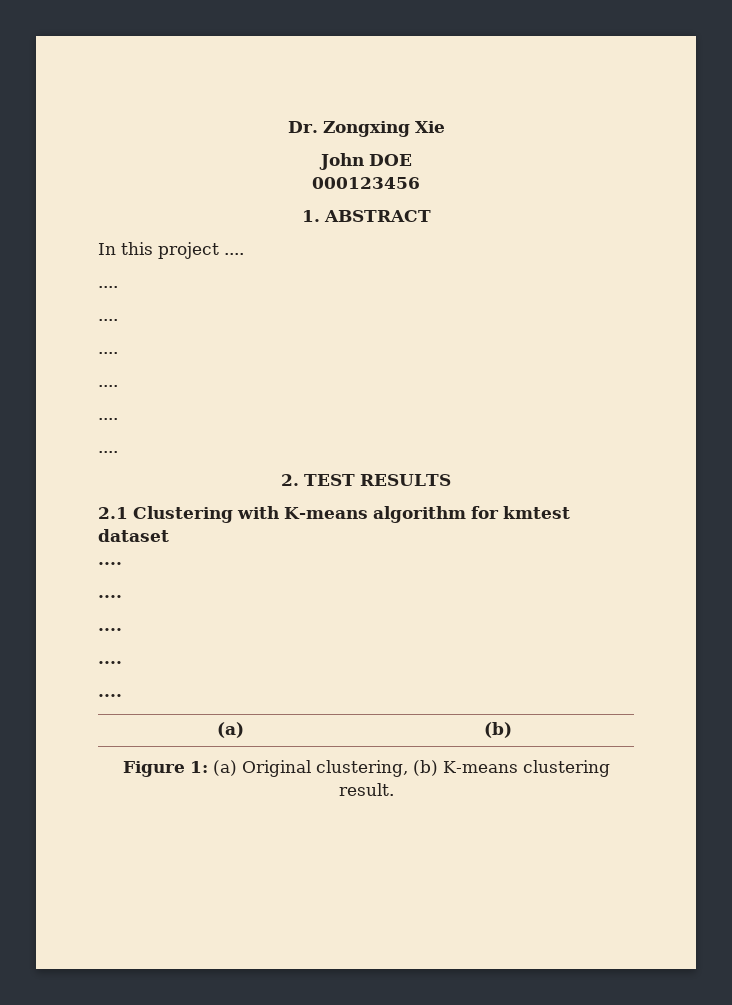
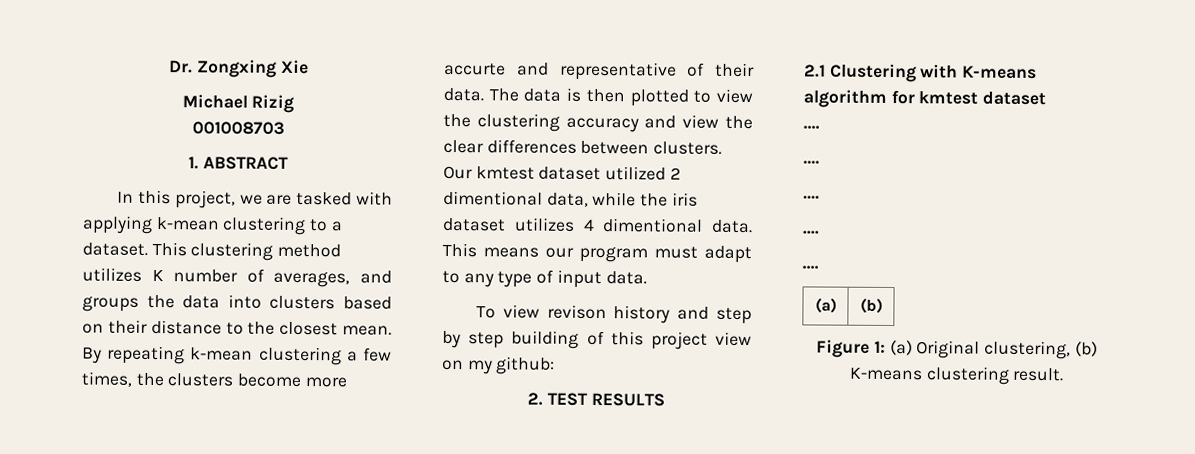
[318,153,412,170] [312,177,420,189] John DOE // 000123456 -> [181,94,295,113] [191,121,285,135] Michael Rizig // 001008703
[158,242,244,259] [98,286,118,288] [98,319,118,321] [98,352,118,354] [98,385,118,387] [98,418,118,420] [98,451,118,453] project .... // .... // .... // .... // .... // .... // .... -> [174,190,393,209] [82,215,343,236] [82,241,342,261] [82,267,392,288] [82,294,392,312] [82,319,392,336] [82,345,392,366] [81,371,347,388] [444,61,755,81] [443,87,753,107] [443,113,753,133] [443,139,723,155] [443,165,681,181] [443,190,698,207] [442,217,753,234] [442,242,752,264] [442,269,647,289] [476,304,752,325] [442,330,752,350] [442,356,556,375] project, we are tasked with applying k-mean clustering to a dataset. This clustering method utilizes K number of averages, and groups the data into clusters based on their distance to the closest mean. By repeating k-mean clustering a few times, the clusters become more accurte and representative of their data. The data is then plotted to view the clustering accuracy and view the clear differences between clusters. Our kmtest dataset utilized 2 dimentional data, while the iris dataset utilizes 4 dimentional data. This means our program must adapt to any type of input data. // To view revison history and step by step building of this project view on my github:

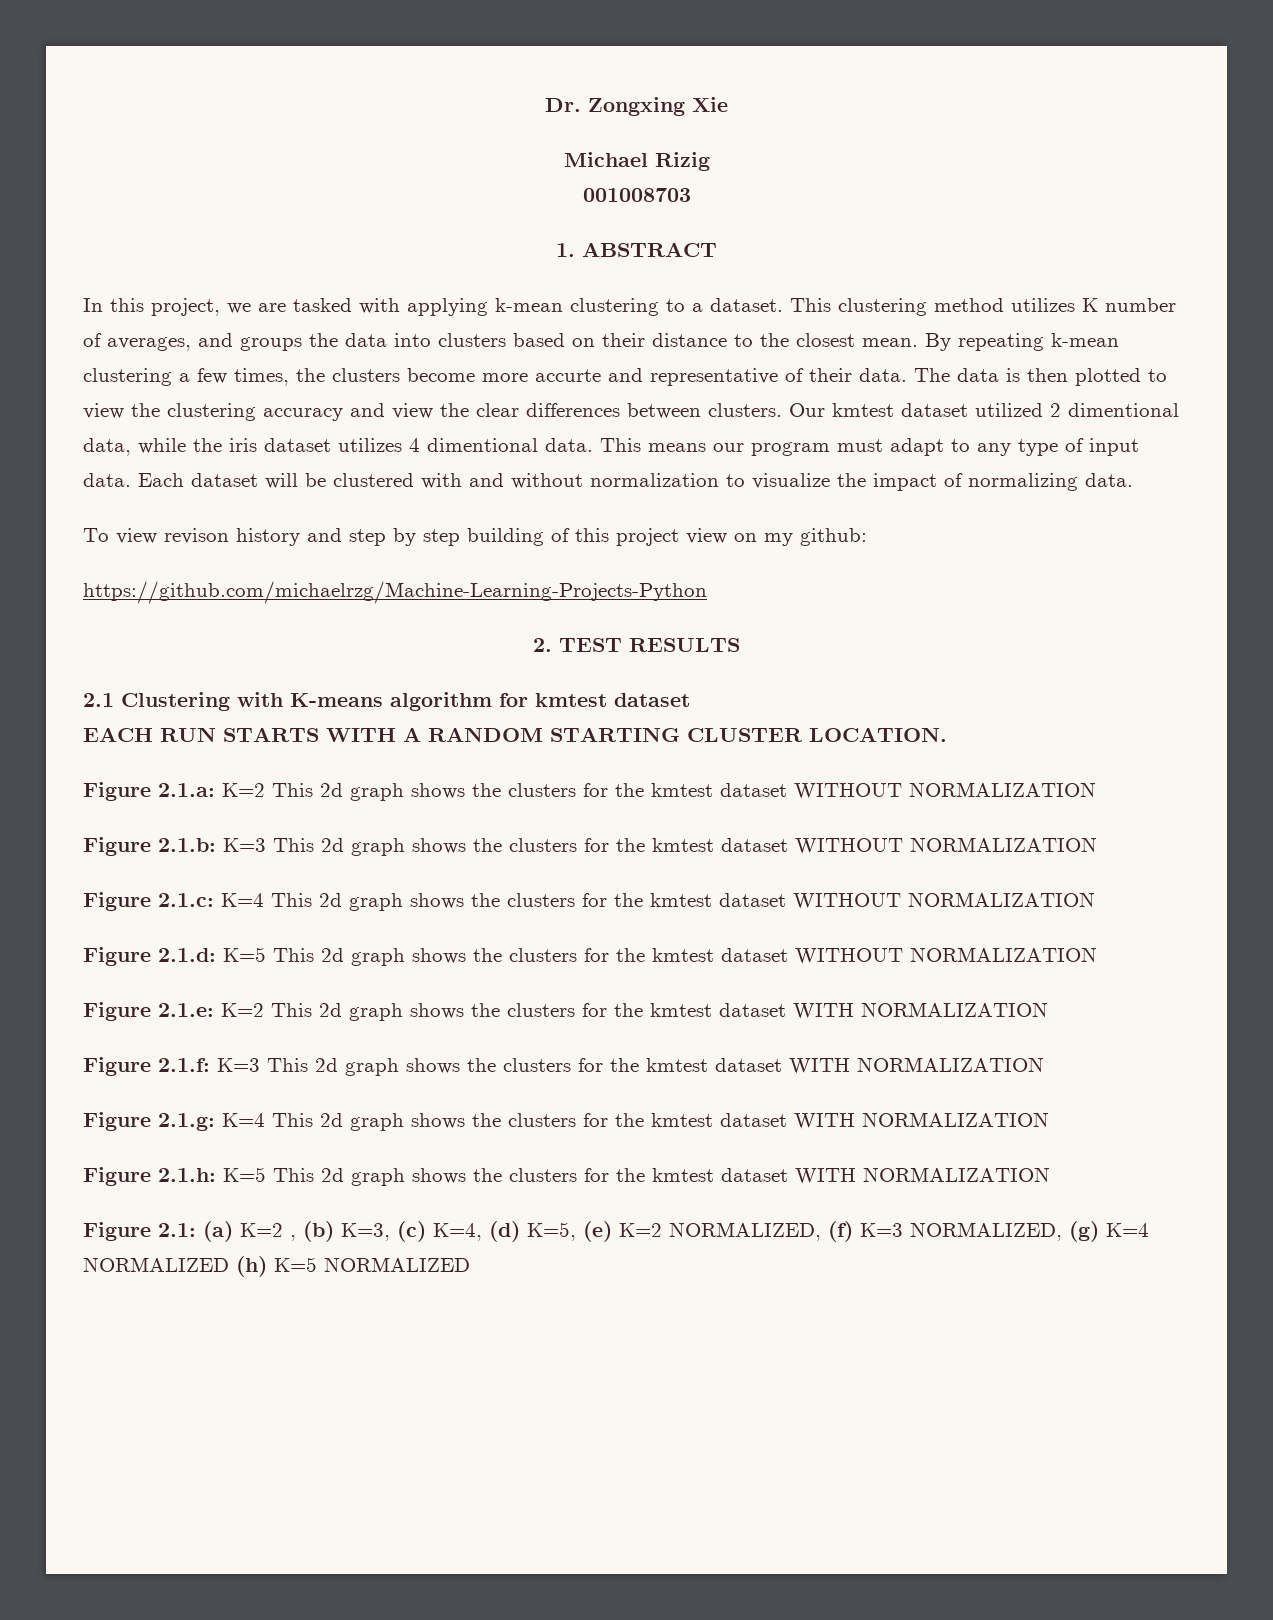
(647, 278) none -> [138,473,1133,491] Each dataset will be clustered with and without normalization to visualize the impact of normalizing data.
(556, 365) none -> [83,581,707,604] // https://github.com/michaelrzg/Machine-Learning-Projects-Python
[803,125,820,130] [803,160,820,165] [803,195,820,200] [802,230,819,235] [802,265,819,270] [814,297,837,313] [859,297,883,313] [816,339,1098,360] [848,366,1065,385] .... // .... // .... // .... // .... // (a) | (b) // Figure 1: (a) Original clustering, (b) K-means clustering result. -> [83,727,947,742] [83,782,1096,801] [83,837,1097,856] [83,892,1095,911] [83,947,1097,966] [83,1002,1048,1021] [83,1057,1044,1076] [83,1112,1049,1131] [83,1167,1050,1186] [83,1221,1149,1242] [83,1256,470,1277] EACH RUN STARTS WITH A RANDOM STARTING CLUSTER LOCATION. // Figure 2.1.a: K=2 This 2d graph shows the clusters for the kmtest dataset WITHOUT NORMALIZATION // Figure 2.1.b: K=3 This 2d graph shows the clusters for the kmtest dataset WITHOUT NORMALIZATION // Figure 2.1.c: K=4 This 2d graph shows the clusters for the kmtest dataset WITHOUT NORMALIZATION // Figure 2.1.d: K=5 This 2d graph shows the clusters for the kmtest dataset WITHOUT NORMALIZATION // Figure 2.1.e: K=2 This 2d graph shows the clusters for the kmtest dataset WITH NORMALIZATION // Figure 2.1.f: K=3 This 2d graph shows the clusters for the kmtest dataset WITH NORMALIZATION // Figure 2.1.g: K=4 This 2d graph shows the clusters for the kmtest dataset WITH NORMALIZATION // Figure 2.1.h: K=5 This 2d graph shows the clusters for the kmtest dataset WITH NORMALIZATION // Figure 2.1: (a) K=2 , (b) K=3, (c) K=4, (d) K=5, (e) K=2 NORMALIZED, (f) K=3 NORMALIZED, (g) K=4 NORMALIZED (h) K=5 NORMALIZED

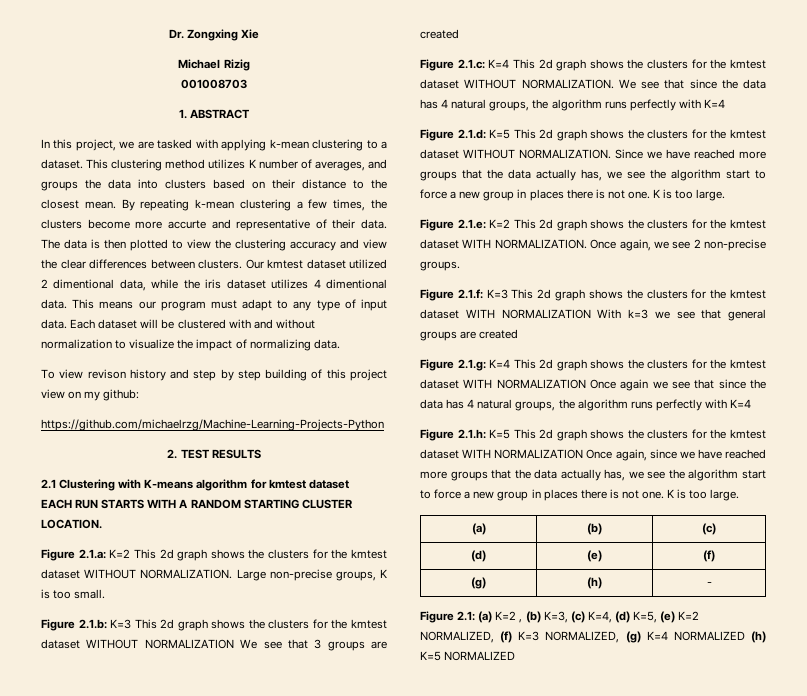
[909,782,1096,797] NORMALIZATION -> [140,569,387,581] [41,589,106,599] NORMALIZATION. Large non-precise groups, K is too small.
(1097, 844) none -> [240,639,387,651] [420,29,459,39] We see that 3 groups are created
[908,892,1095,907] NORMALIZATION -> [521,79,766,89] [420,99,725,111] NORMALIZATION. We see that since the data has 4 natural groups, the algorithm runs perfectly with K=4
[910,947,1097,962] NORMALIZATION -> [519,149,766,159] [420,169,766,181] [420,189,726,201] NORMALIZATION. Since we have reached more groups that the data actually has, we see the algorithm start to force a new group in places there is not one. K is too large.
[861,1002,1048,1017] NORMALIZATION -> [494,239,766,251] [420,261,460,271] NORMALIZATION. Once again, we see 2 non-precise groups.
(1044, 1064) none -> [597,309,766,321] [420,329,519,341] With k=3 we see that general groups are created
(1049, 1119) none -> [590,379,766,391] [420,399,752,411] Once again we see that since the data has 4 natural groups, the algorithm runs perfectly with K=4
(1050, 1174) none -> [586,449,766,461] [420,469,766,481] [420,489,740,501] [471,523,486,535] [587,523,602,535] [702,523,716,535] [471,550,486,562] [587,550,602,562] [703,550,715,562] [471,577,486,589] [587,577,602,589] [706,582,712,586] Once again, since we have reached more groups that the data actually has, we see the algorithm start to force a new group in places there is not one. K is too large. // (a) | (b) | (c) // (d) | (e) | (f) // (g) | (h) | -

